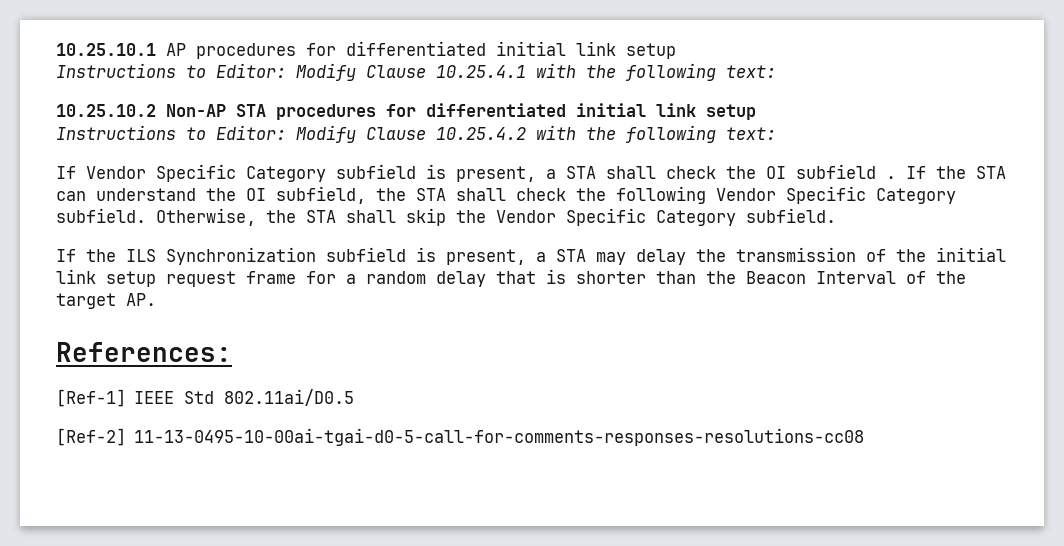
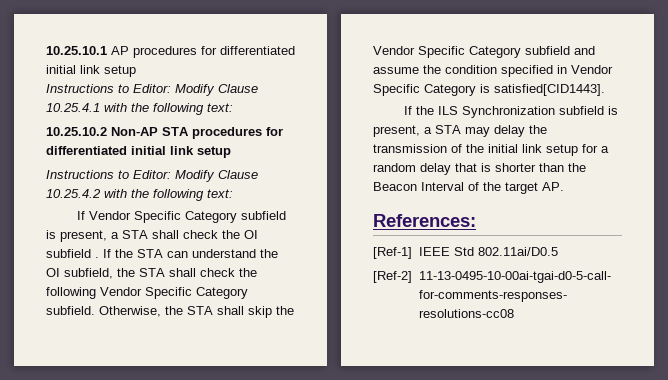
[746,208,836,223] subfield. -> [525,46,595,55] [373,65,613,77] [373,84,605,96] subfield and assume the condition specified in Vendor Specific Category is satisfied[CID1443].
[166,271,296,287] request frame -> (578, 150) none

